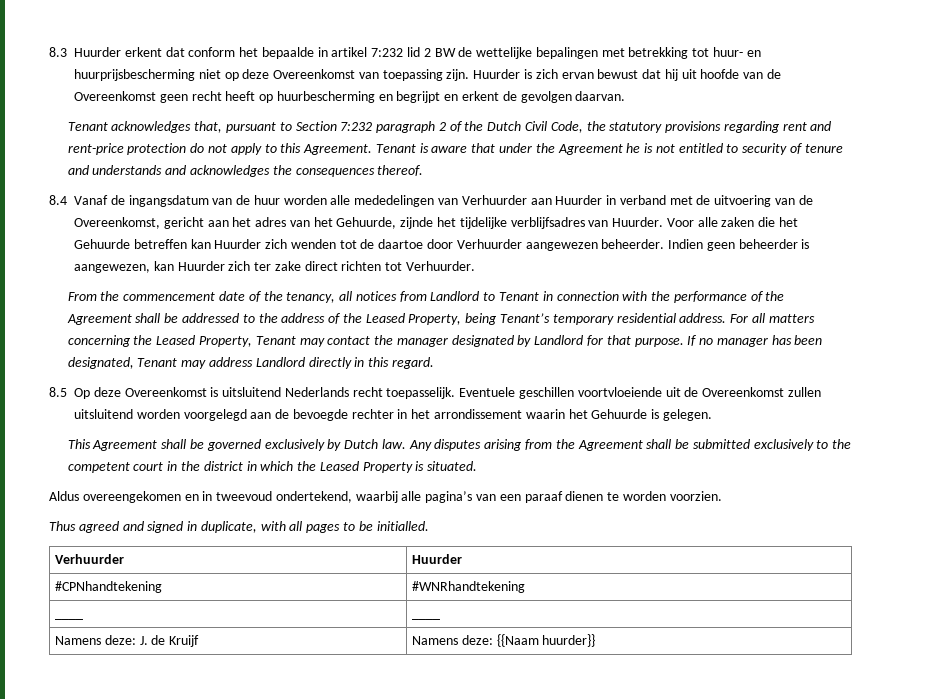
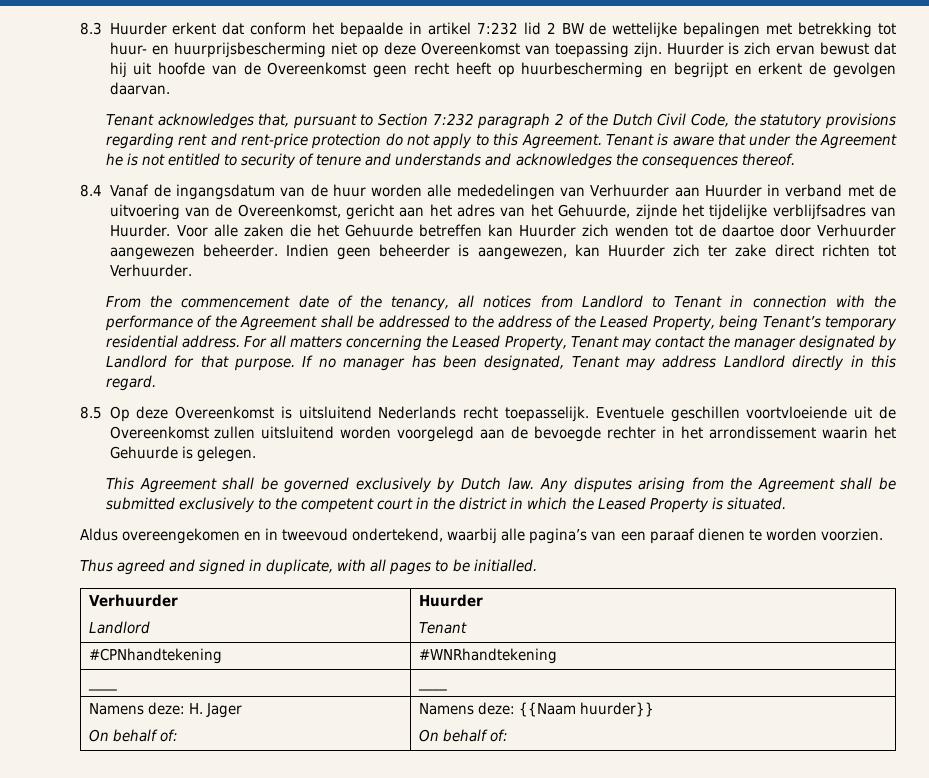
[411,554,462,564] | Huurder -> [89,621,151,634] [419,594,484,607] [419,622,468,634] // Landlord | Huurder // Tenant
[139,635,200,647] J. de Kruijf -> [189,703,243,718] [89,729,179,742] H. Jager // On behalf of:
(596, 640) none -> [419,729,509,742] // On behalf of:

